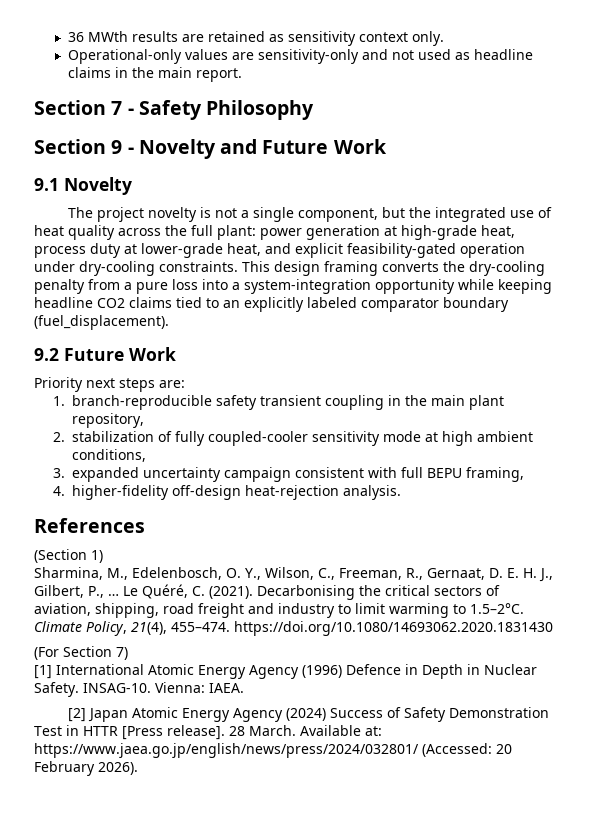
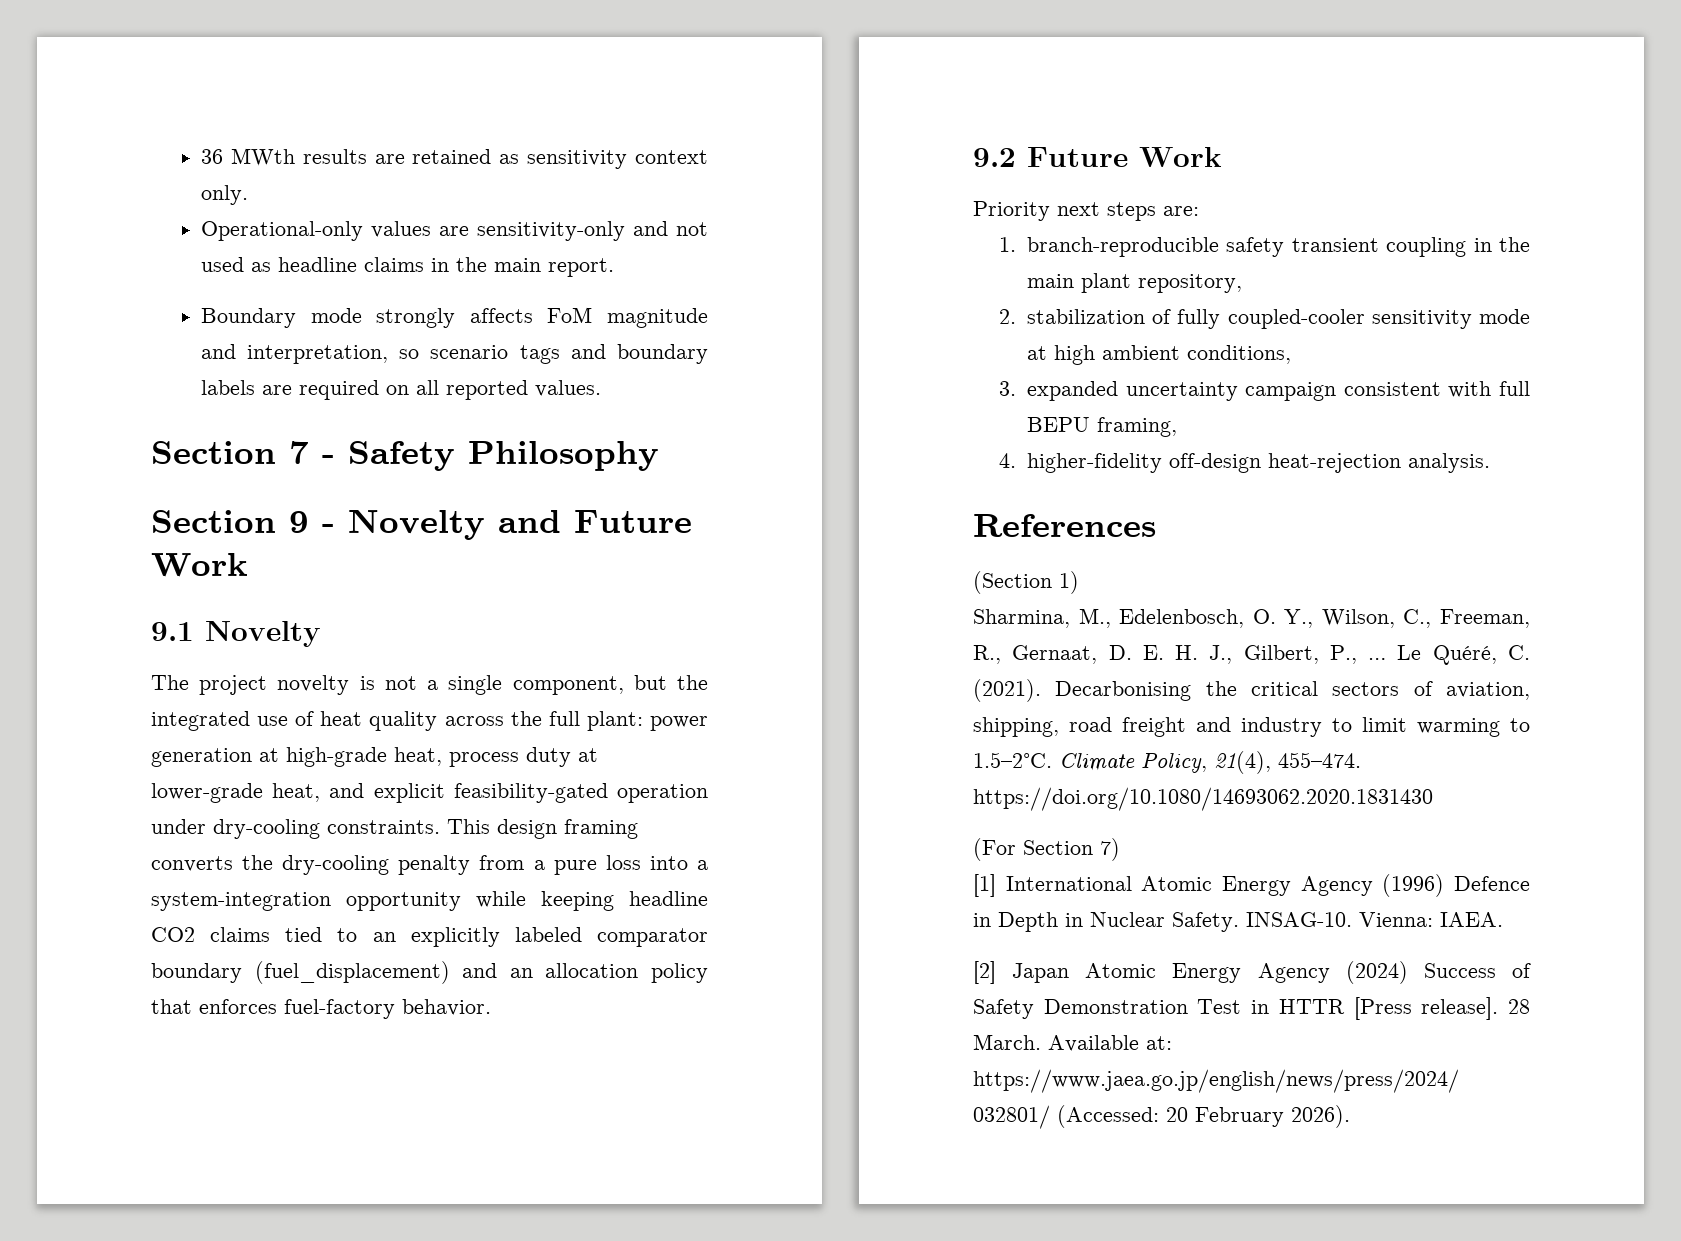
(242, 75) none -> [200,307,708,328] [200,344,709,364] [200,380,601,400] // Boundary mode strongly affects FoM magnitude and interpretation, so scenario tags and boundary labels are required on all reported values.
[34,315,169,330] (fuel_displacement). -> [254,961,709,984] [151,999,491,1019] (fuel_displacement) and an allocation policy that enforces fuel-factory behavior.

